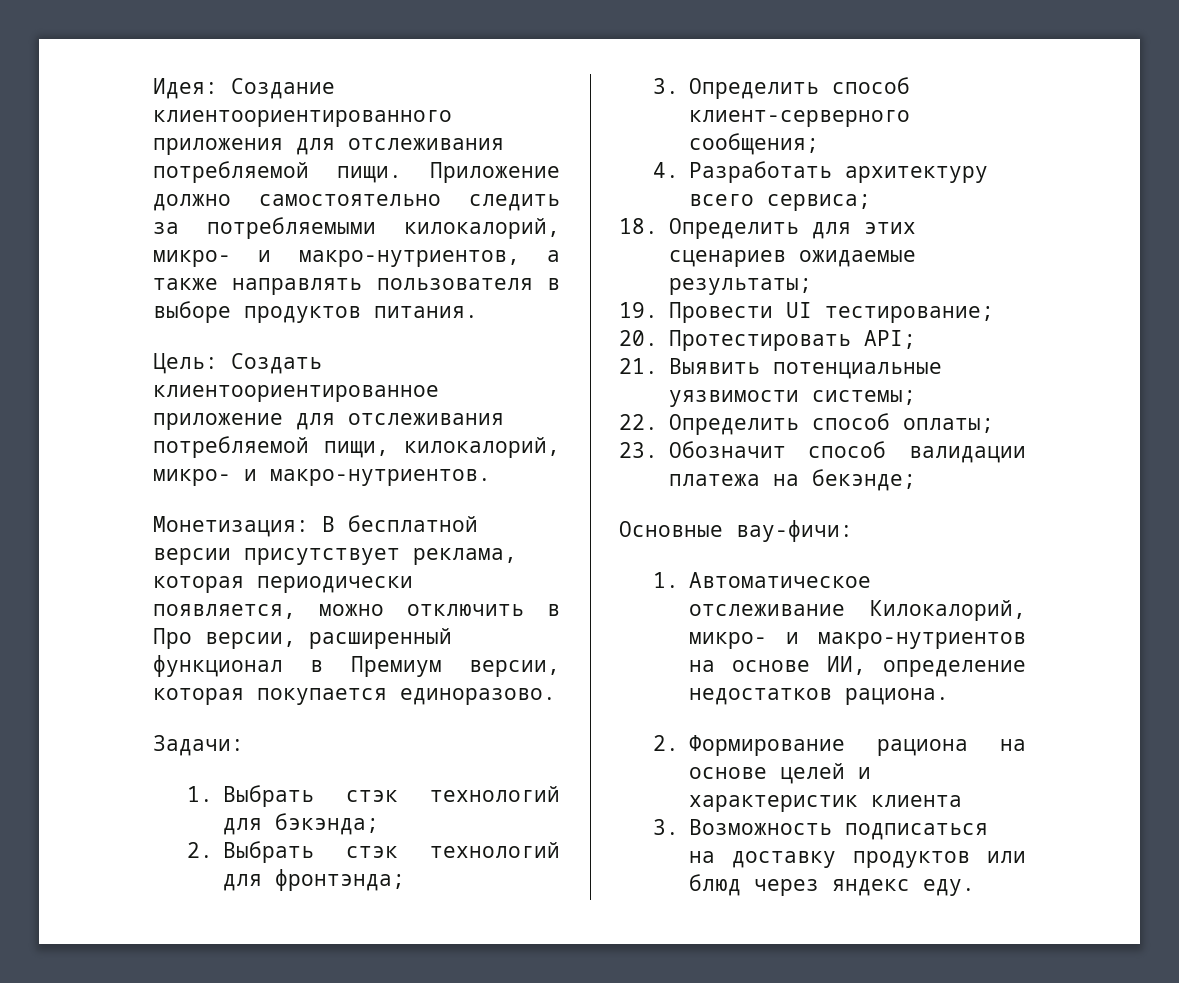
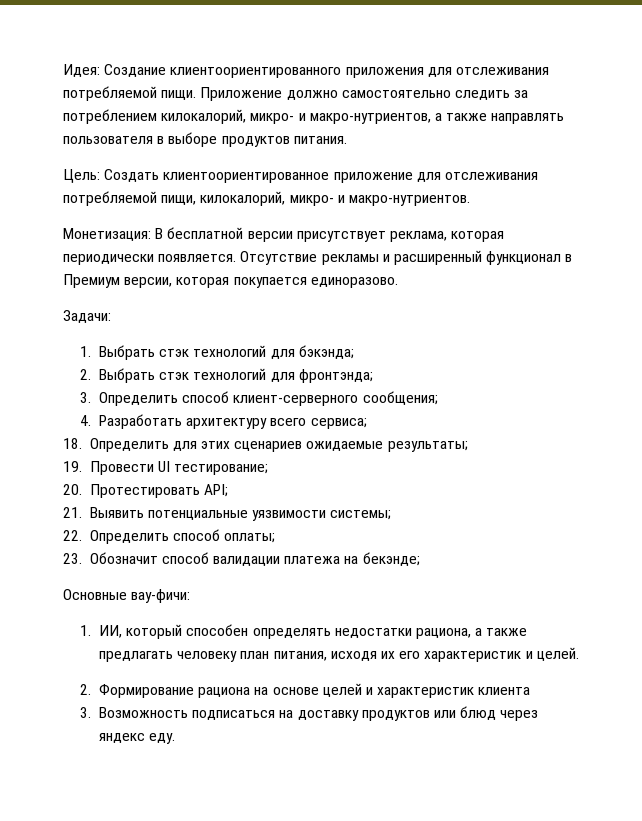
[207,217,376,239] потребляемыми -> [63,109,157,124] потреблением
[153,604,560,619] [153,628,296,649] появляется, можно отключить в Про версии, -> [158,251,390,265] появляется. Отсутствие рекламы и
[689,572,872,588] [689,600,1026,621] [689,632,1026,649] [689,656,1026,677] [689,688,950,705] Автоматическое отслеживание Килокалорий, микро- и макро-нутриентов на основе ИИ, определение недостатков рациона. -> [99,624,528,639] [99,647,579,662] ИИ, который способен определять недостатки рациона, а также предлагать человеку план питания, исходя их его характеристик и целей.

